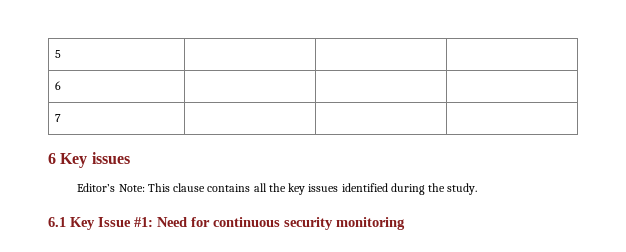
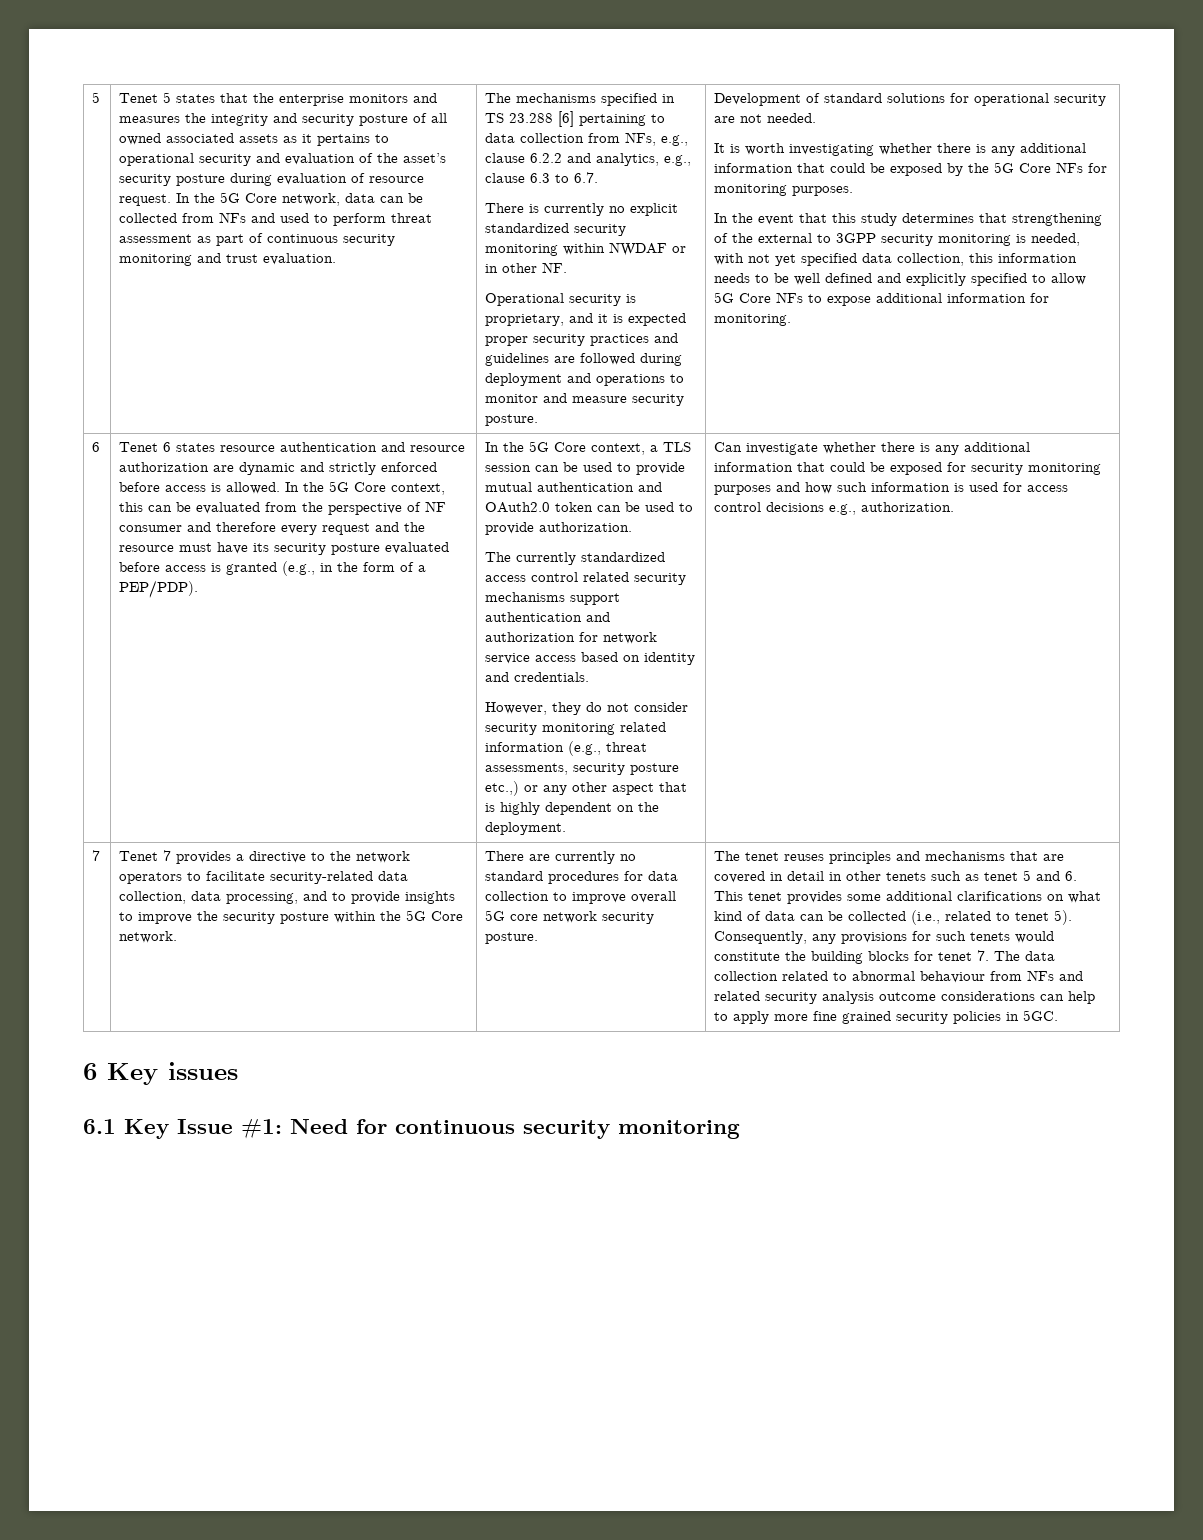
[55,81,62,90] [55,114,62,122] [48,152,130,168] [77,183,478,195] | | // 6 | | | // 7 | | | // 6 Key issues // Editor’s Note: This clause contains all the key issues identified during the study. -> [119,92,438,106] [119,113,448,126] [119,133,390,146] [119,153,447,166] [119,173,425,186] [119,192,424,206] [119,212,433,226] [119,233,396,246] [119,253,337,266] [485,93,676,106] [485,111,666,127] [485,132,689,146] [485,153,692,166] [485,172,599,183] [485,203,679,216] [485,223,627,236] [485,242,687,256] [485,262,568,273] [485,293,637,306] [485,313,687,326] [485,333,679,346] [485,353,683,366] [485,373,685,386] [485,393,685,406] [485,414,539,426] [714,93,1107,106] [714,113,817,123] [714,143,1087,156] [714,162,1108,176] [714,184,854,196] [714,213,1103,226] [714,233,1081,246] [714,253,1078,266] [714,273,1087,286] [714,292,1050,306] [714,314,792,326] [92,442,101,452] [119,442,466,452] [119,462,438,475] [119,481,446,495] [119,501,447,515] [119,522,426,535] [119,542,450,555] [119,561,427,576] [119,580,199,598] [485,441,692,455] [485,462,686,475] [485,482,663,492] [485,502,694,513] [485,522,633,535] [485,552,666,565] [485,572,687,585] [485,592,621,605] [485,612,611,622] [485,632,658,644] [485,652,696,665] [485,672,590,682] [485,702,689,715] [485,722,667,735] [485,741,648,756] [485,763,680,775] [485,781,688,796] [485,802,660,815] [485,822,567,835] [714,442,1031,455] [714,462,1102,475] [714,482,1069,495] [714,502,955,515] [92,850,101,861] [119,850,411,864] [119,871,409,884] [119,891,456,904] [119,910,464,924] [119,931,178,943] [485,851,637,864] [485,871,679,884] [485,891,677,904] [485,910,655,924] [485,932,539,944] [714,851,1065,864] [714,870,1078,883] [714,891,1102,904] [714,910,1073,925] [714,931,1055,944] [714,950,1056,964] [714,970,1084,983] [714,991,1096,1004] [714,1010,1059,1024] [83,1062,238,1085] Tenet 5 states that the enterprise monitors and measures the integrity and security posture of all owned associated assets as it pertains to operational security and evaluation of the asset’s security posture during evaluation of resource request. In the 5G Core network, data can be collected from NFs and used to perform threat assessment as part of continuous security monitoring and trust evaluation. | The mechanisms specified in TS 23.288 [6] pertaining to data collection from NFs, e.g., clause 6.2.2 and analytics, e.g., clause 6.3 to 6.7. // There is currently no explicit standardized security monitoring within NWDAF or in other NF. // Operational security is proprietary, and it is expected proper security practices and guidelines are followed during deployment and operations to monitor and measure security posture. | Development of standard solutions for operational security are not needed. // It is worth investigating whether there is any additional information that could be exposed by the 5G Core NFs for monitoring purposes. // In the event that this study determines that strengthening of the external to 3GPP security monitoring is needed, with not yet specified data collection, this information needs to be well defined and explicitly specified to allow 5G Core NFs to expose additional information for monitoring. // 6 | Tenet 6 states resource authentication and resource authorization are dynamic and strictly enforced before access is allowed. In the 5G Core context, this can be evaluated from the perspective of NF consumer and therefore every request and the resource must have its security posture evaluated before access is granted (e.g., in the form of a PEP/PDP). | In the 5G Core context, a TLS session can be used to provide mutual authentication and OAuth2.0 token can be used to provide authorization. // The currently standardized access control related security mechanisms support authentication and authorization for network service access based on identity and credentials. // However, they do not consider security monitoring related information (e.g., threat assessments, security posture etc.,) or any other aspect that is highly dependent on the deployment. | Can investigate whether there is any additional information that could be exposed for security monitoring purposes and how such information is used for access control decisions e.g., authorization. // 7 | Tenet 7 provides a directive to the network operators to facilitate security-related data collection, data processing, and to provide insights to improve the security posture within the 5G Core network. | There are currently no standard procedures for data collection to improve overall 5G core network security posture. | The tenet reuses principles and mechanisms that are covered in detail in other tenets such as tenet 5 and 6. This tenet provides some additional clarifications on what kind of data can be collected (i.e., related to tenet 5). Consequently, any provisions for such tenets would constitute the building blocks for tenet 7. The data collection related to abnormal behaviour from NFs and related security analysis outcome considerations can help to apply more fine grained security policies in 5GC. // 6 Key issues

